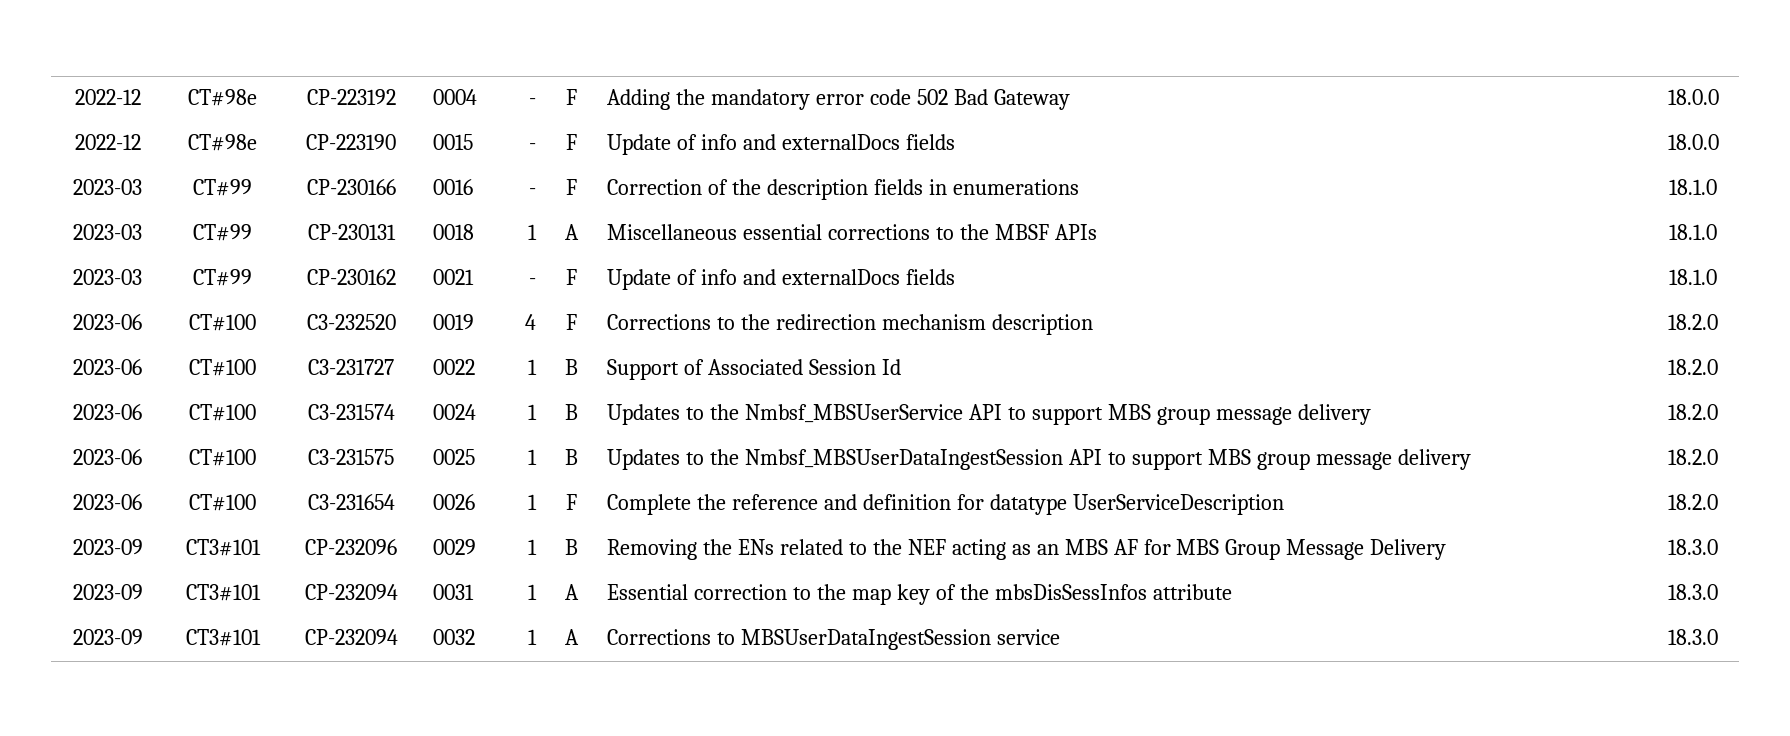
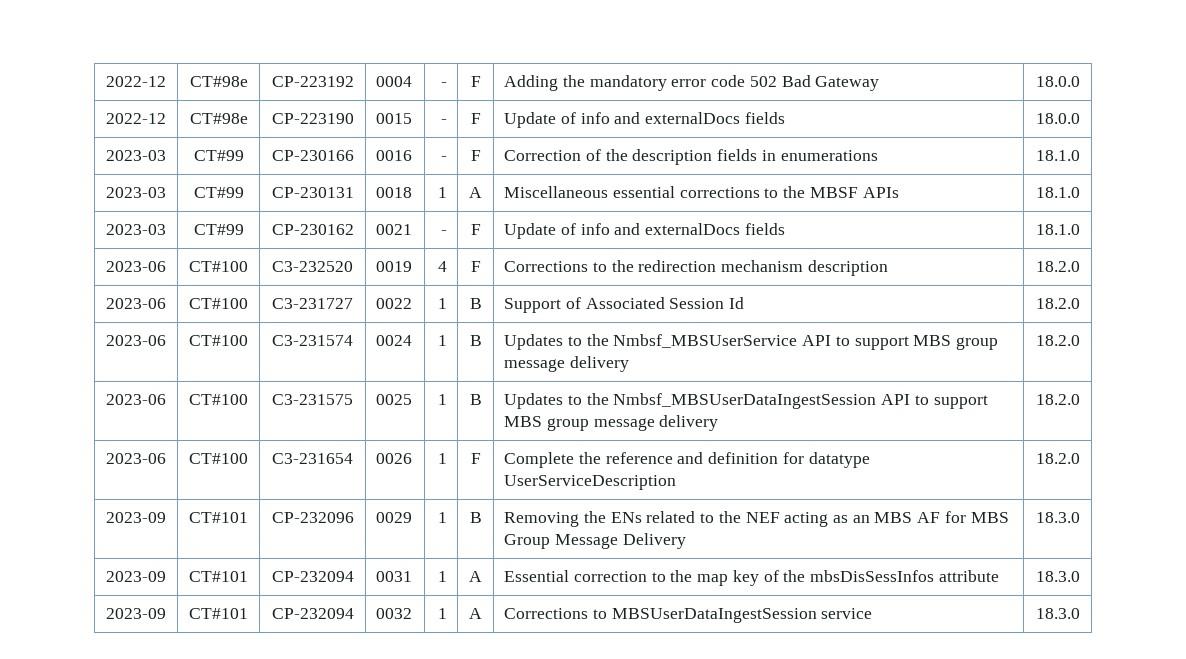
[185,539,261,556] CT3#101 -> [189,512,248,523] CT#101
[185,584,261,601] CT3#101 -> [189,571,248,582] CT#101
[185,629,261,646] CT3#101 -> [189,608,248,619] CT#101

